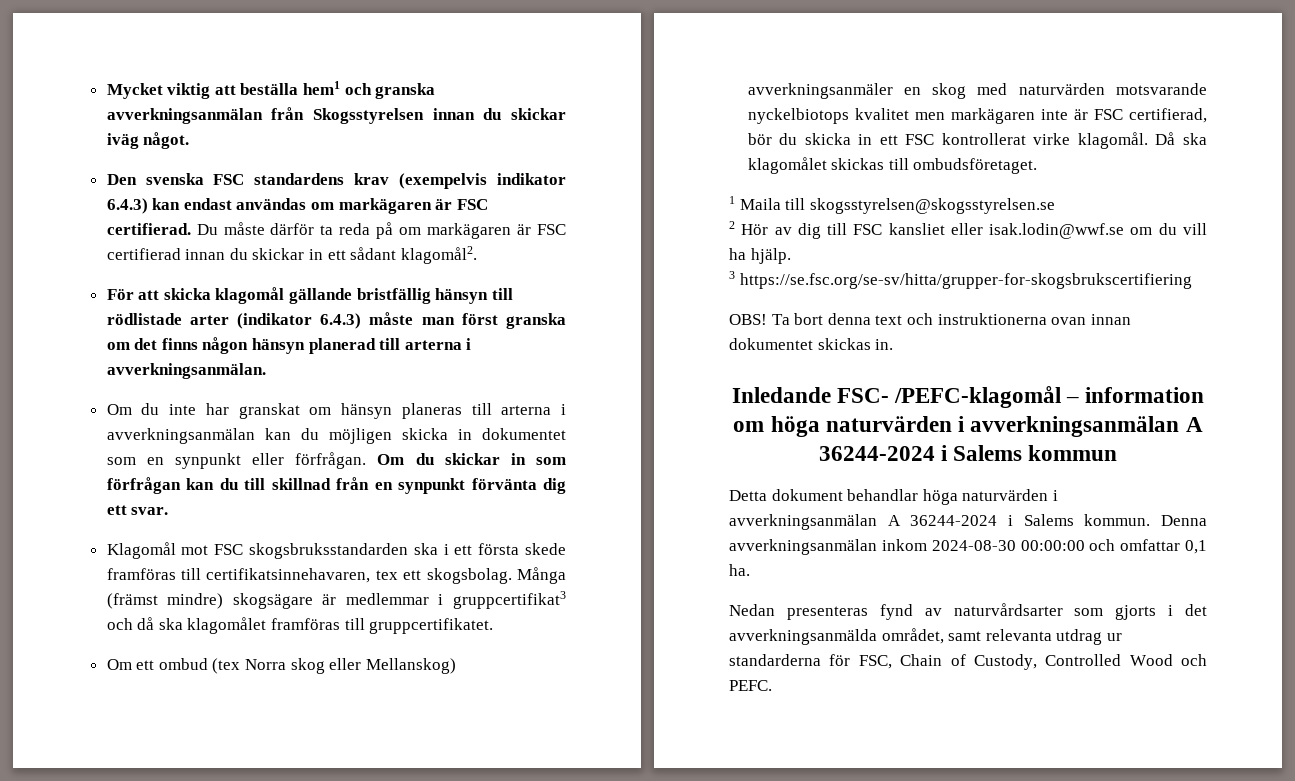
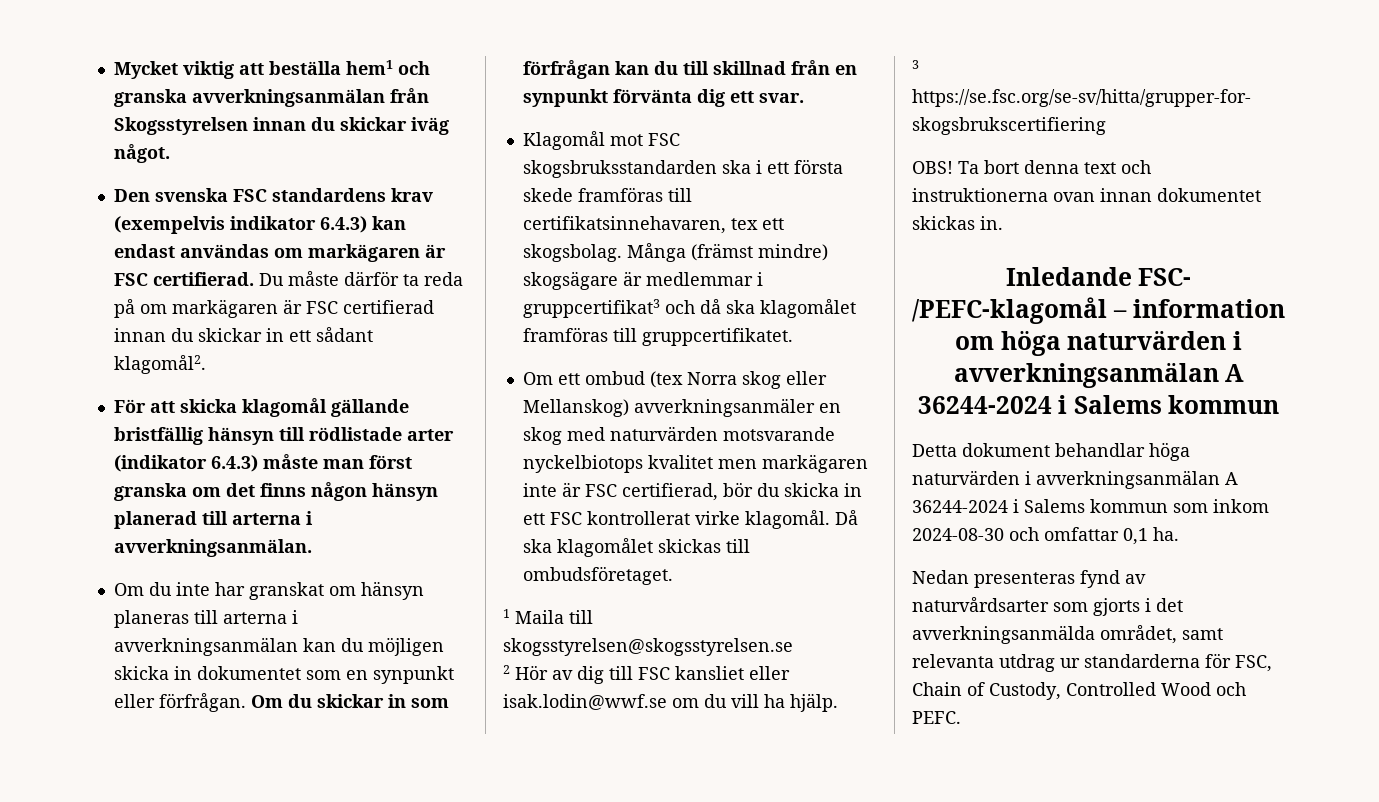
[1084,514,1207,526] [729,539,877,555] kommun. Denna avverkningsanmälan -> [1090,499,1208,513] kommun som
[1020,540,1085,551] 00:00:00 -> (1004, 534) none

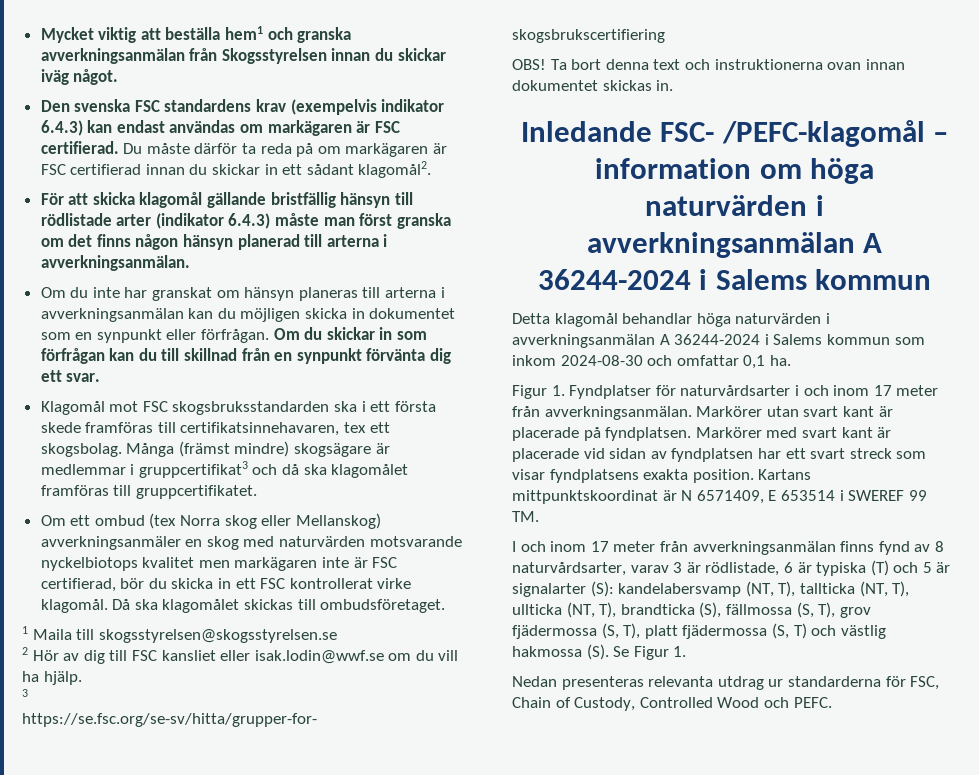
[962,443,1050,457] dokument -> [554,313,618,327] klagomål
[912,570,1146,588] [912,597,1183,616] [912,625,1223,644] Nedan presenteras fynd av naturvårdsarter som gjorts i det avverkningsanmälda området, samt -> [512,385,939,399] [512,406,893,420] [512,427,892,441] [512,448,927,462] [512,469,812,483] [512,490,927,504] [512,511,539,522] [512,541,944,555] [512,560,951,576] [512,581,910,597] [512,602,871,618] [512,623,886,639] [512,644,687,660] [512,676,644,690] Figur 1. Fyndplatser för naturvårdsarter i och inom 17 meter från avverkningsanmälan. Markörer utan svart kant är placerade på fyndplatsen. Markörer med svart kant är placerade vid sidan av fyndplatsen har ett svart streck som visar fyndplatsens exakta position. Kartans mittpunktskoordinat är N 6571409, E 653514 i SWEREF 99 TM. // I och inom 17 meter från avverkningsanmälan finns fynd av 8 naturvårdsarter, varav 3 är rödlistade, 6 är typiska (T) och 5 är signalarter (S): kandelabersvamp (NT, T), tallticka (NT, T), ullticka (NT, T), brandticka (S), fällmossa (S, T), grov fjädermossa (S, T), platt fjädermossa (S, T) och västlig hakmossa (S). Se Figur 1. // Nedan presenteras

